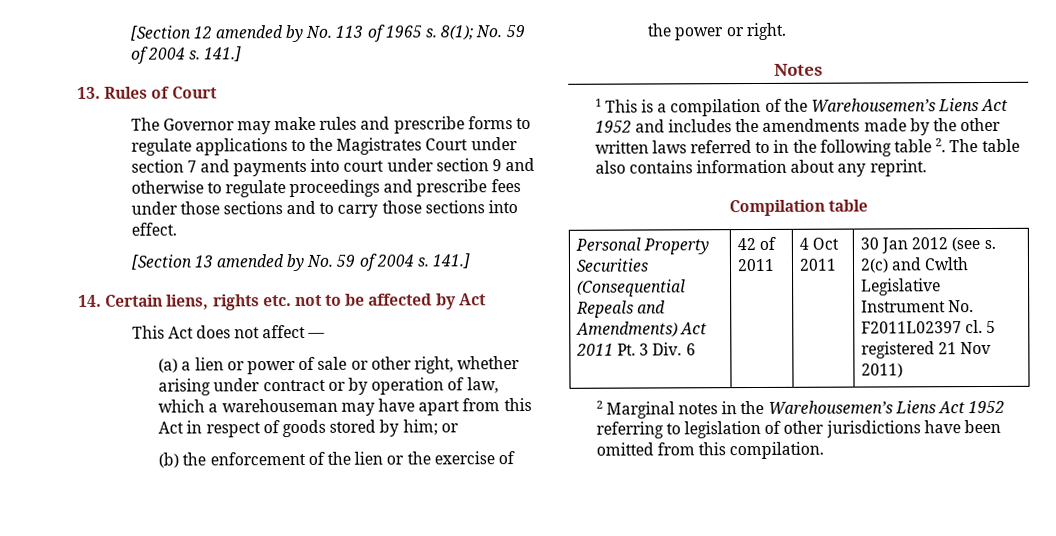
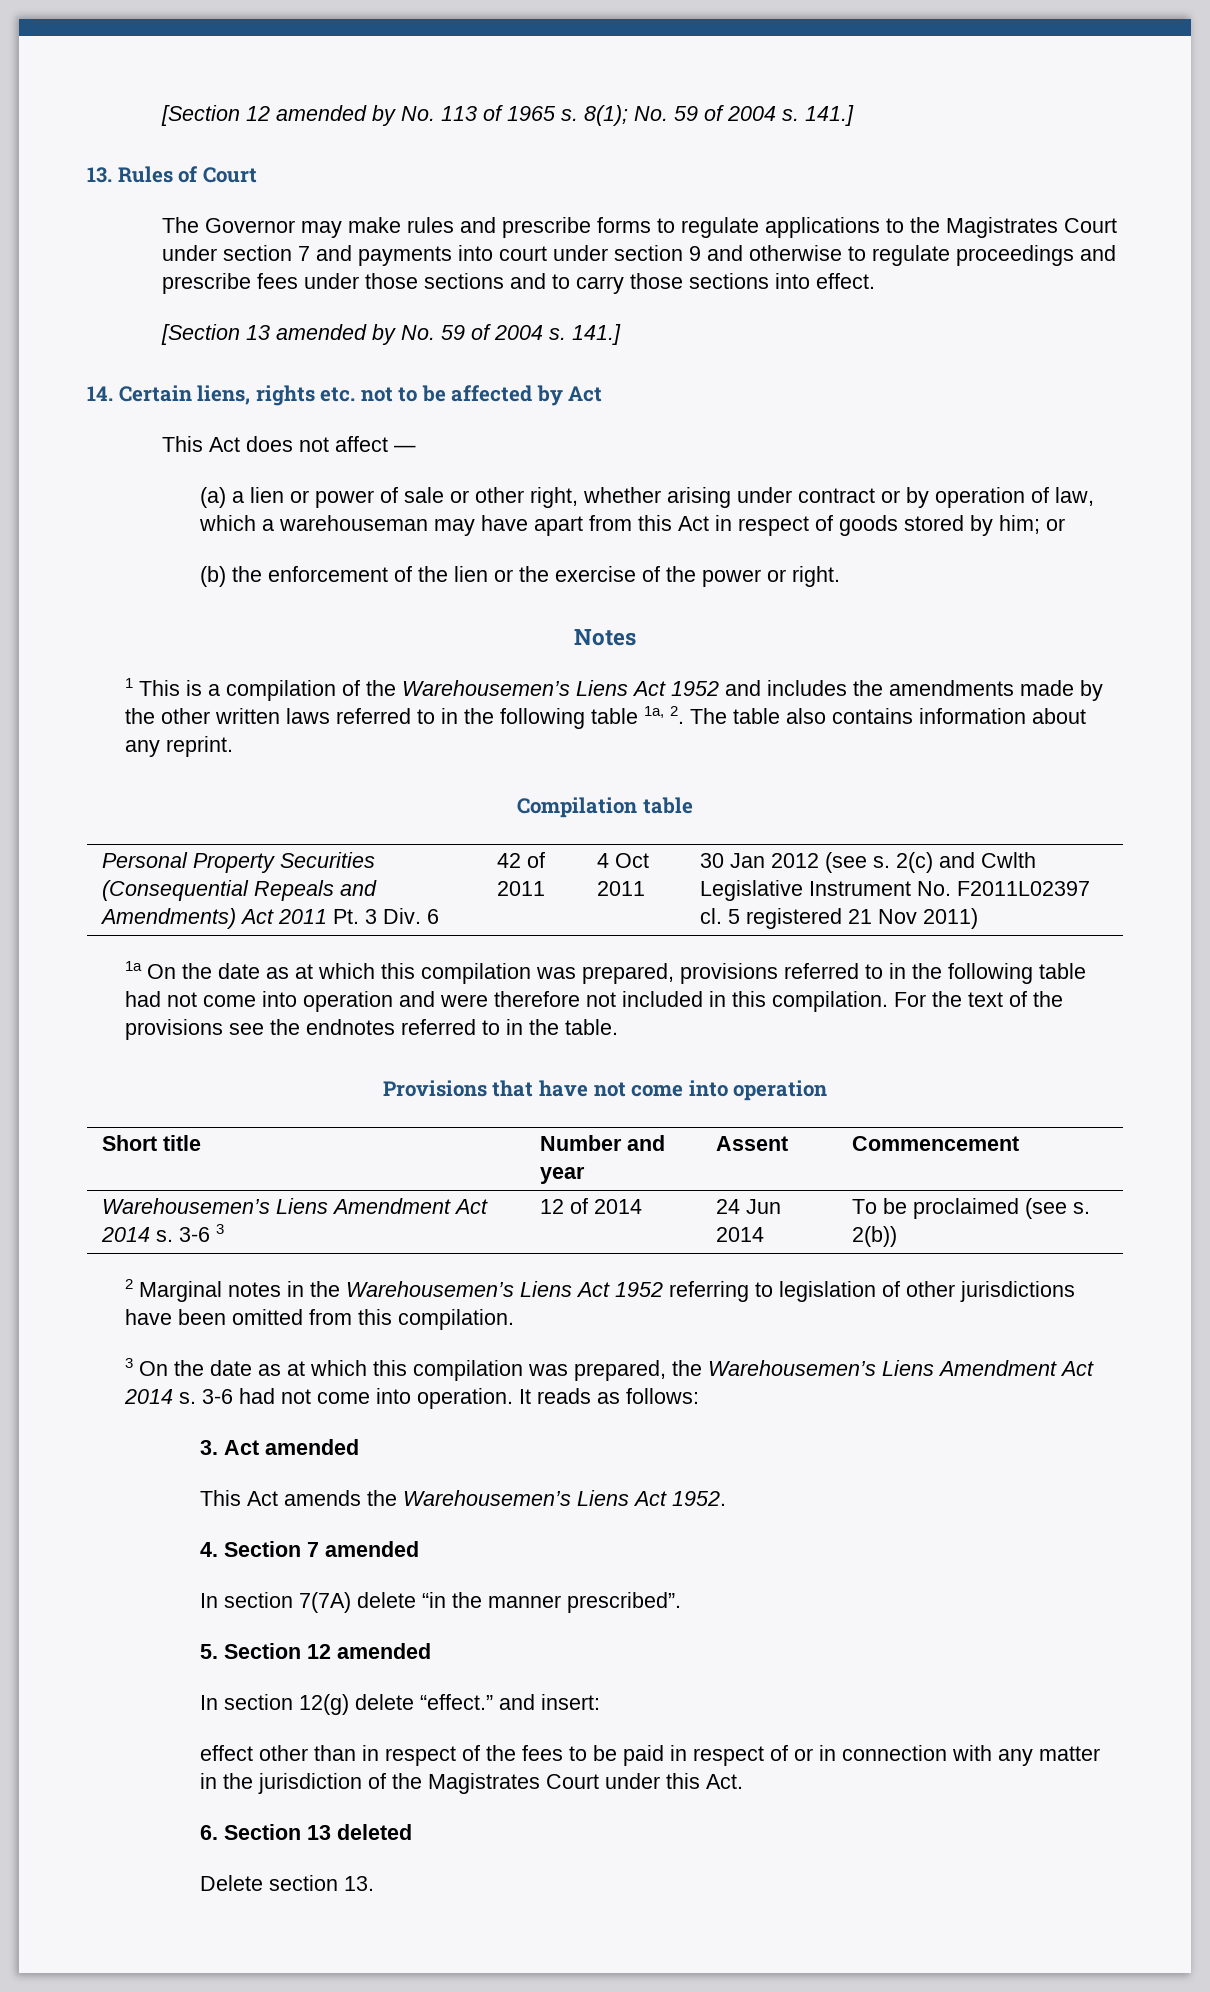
(933, 146) none -> [643,706,664,718] 1a,
(903, 370) none -> [124,961,1086,984] [124,991,1063,1012] [124,1019,618,1040] [382,1080,828,1101] [101,1135,201,1151] [539,1135,665,1151] [539,1166,585,1184] [715,1136,788,1151] [851,1136,1019,1151] [101,1198,488,1214] [100,1224,224,1242] [539,1198,642,1214] [715,1199,781,1214] [715,1227,764,1242] [851,1198,1090,1219] [851,1226,897,1247] // 1a On the date as at which this compilation was prepared, provisions referred to in the following table had not come into operation and were therefore not included in this compilation. For the text of the provisions see the endnotes referred to in the table. // Provisions that have not come into operation // Short title | Number and year | Assent | Commencement // Warehousemen’s Liens Amendment Act 2014 s. 3-6 3 | 12 of 2014 | 24 Jun 2014 | To be proclaimed (see s. 2(b))
(825, 450) none -> [124,1358,1094,1381] [123,1388,699,1409] [200,1439,360,1455] [200,1490,727,1506] [200,1541,420,1557] [200,1592,682,1613] [200,1643,432,1659] [200,1694,601,1715] [200,1745,1101,1766] [200,1773,744,1794] [200,1824,413,1840] [200,1875,375,1891] // 3 On the date as at which this compilation was prepared, the Warehousemen’s Liens Amendment Act 2014 s. 3-6 had not come into operation. It reads as follows: // 3. Act amended // This Act amends the Warehousemen’s Liens Act 1952. // 4. Section 7 amended // In section 7(7A) delete “in the manner prescribed”. // 5. Section 12 amended // In section 12(g) delete “effect.” and insert: // effect other than in respect of the fees to be paid in respect of or in connection with any matter in the jurisdiction of the Magistrates Court under this Act. // 6. Section 13 deleted // Delete section 13.

